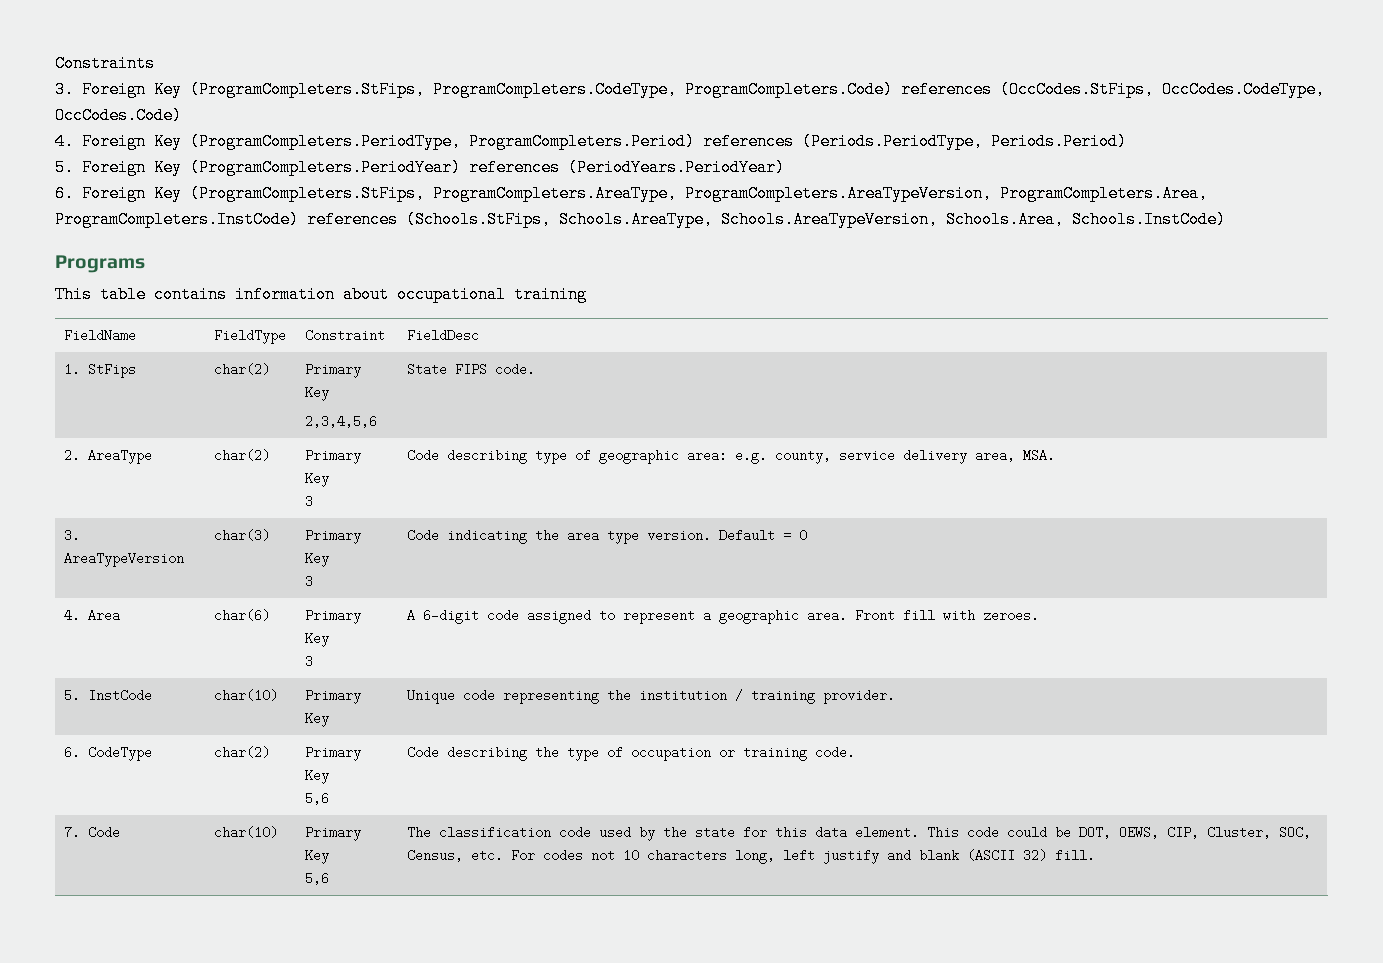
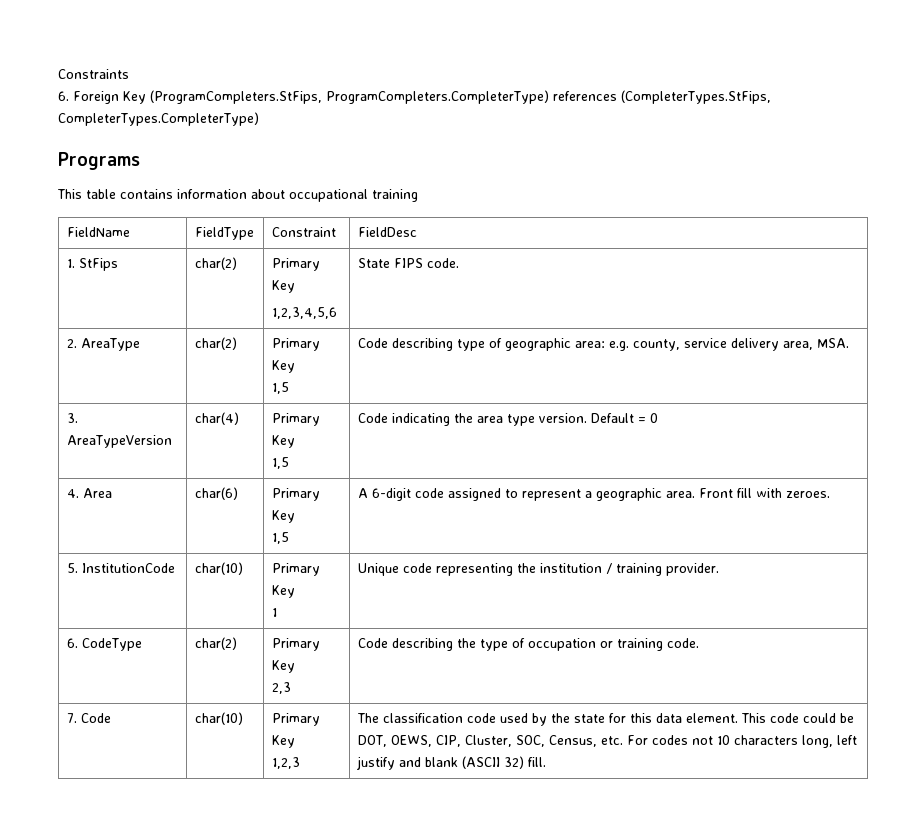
[55,81,1325,98] [55,107,182,124] [55,133,1127,150] [55,159,785,176] [55,185,1208,202] [55,211,1226,228] 3. Foreign Key (ProgramCompleters.StFips, ProgramCompleters.CodeType, ProgramCompleters.Code) references (OccCodes.StFips, OccCodes.CodeType, OccCodes.Code) // 4. Foreign Key (ProgramCompleters.PeriodType, ProgramCompleters.Period) references (Periods.PeriodType, Periods.Period) // 5. Foreign Key (ProgramCompleters.PeriodYear) references (PeriodYears.PeriodYear) // 6. Foreign Key (ProgramCompleters.StFips, ProgramCompleters.AreaType, ProgramCompleters.AreaTypeVersion, ProgramCompleters.Area, ProgramCompleters.InstCode) references (Schools.StFips, Schools.AreaType, Schools.AreaTypeVersion, Schools.Area, Schools.InstCode) -> [58,90,771,104] [58,112,259,126] 6. Foreign Key (ProgramCompleters.StFips, ProgramCompleters.CompleterType) references (CompleterTypes.StFips, CompleterTypes.CompleterType)
[304,415,377,428] 2,3,4,5,6 -> [271,307,337,319] 1,2,3,4,5,6
[304,495,313,508] 3 -> [271,382,289,394] 1,5
[213,529,270,542] [304,529,361,544] [304,552,329,567] [304,575,313,588] char(3) | Primary Key // 3 -> [194,412,239,425] [271,413,320,426] [271,435,295,448] [271,457,289,469] char(4) | Primary Key // 1,5
[304,655,313,668] 3 -> [271,532,289,544] 1,5
[87,689,152,702] [213,689,278,702] [304,689,361,704] [304,712,329,727] InstCode | char(10) | Primary Key -> [81,563,175,573] [194,562,243,575] [271,563,320,576] [271,585,295,598] [271,608,277,617] InstitutionCode | char(10) | Primary Key // 1
[304,792,329,805] 5,6 -> [271,682,291,694] 2,3
[304,872,329,885] 5,6 -> [271,757,300,769] 1,2,3

